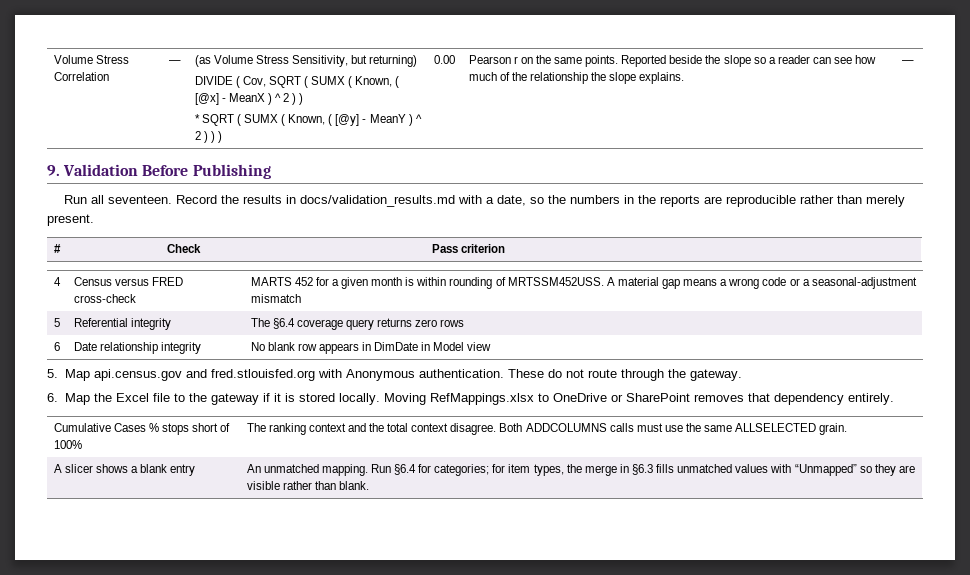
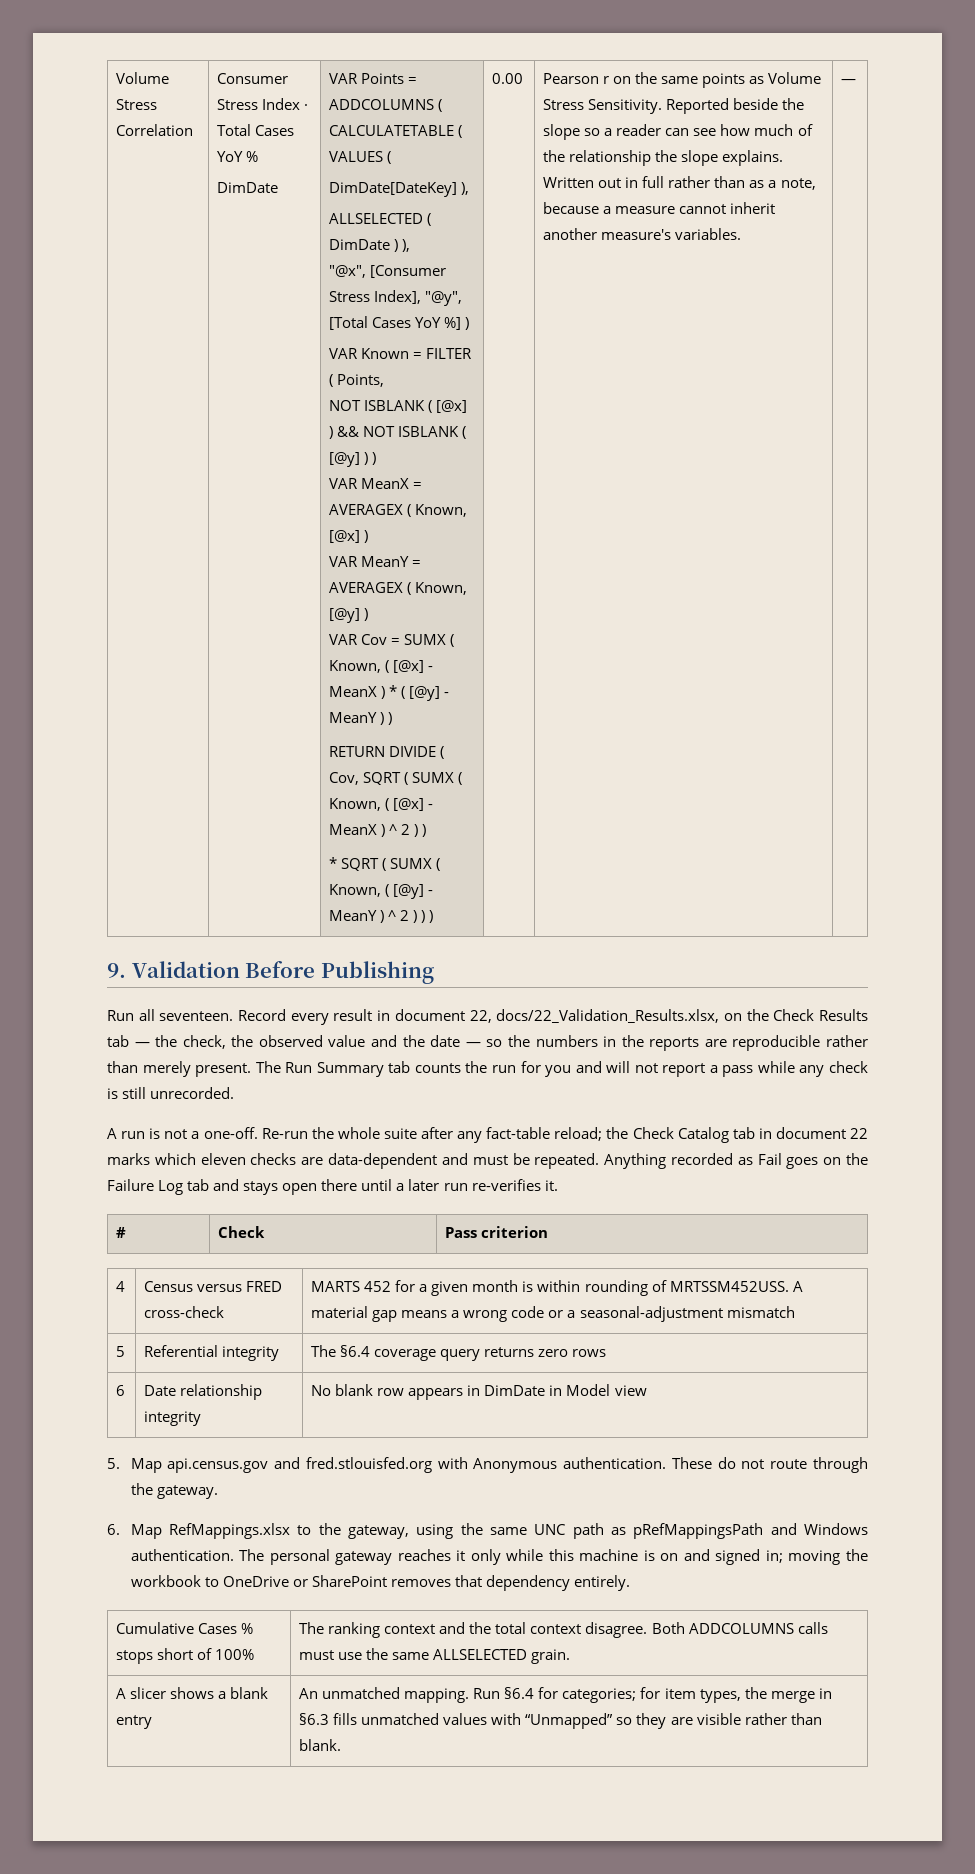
[168,60,181,64] [194,55,418,67] — | (as Volume Stress Sensitivity, but returning) // -> [217,73,289,84] [217,98,309,110] [217,124,295,136] [217,151,259,162] [217,182,279,193] [329,73,418,84] [329,99,443,112] [329,125,463,138] [329,151,392,164] [329,182,470,197] [329,213,432,226] [329,239,411,252] [329,265,447,278] [329,290,463,306] [329,316,470,330] [329,348,473,359] [329,374,385,387] [329,400,468,413] [329,426,467,439] [329,452,377,467] [329,478,423,489] [329,504,468,517] [329,530,369,543] [329,556,422,567] [329,582,468,595] [329,608,369,623] [329,634,455,647] [329,660,434,673] [329,685,450,701] [329,712,393,725] [329,746,386,757] Consumer Stress Index · Total Cases YoY % // DimDate | VAR Points = ADDCOLUMNS ( CALCULATETABLE ( VALUES ( // DimDate[DateKey] ), // ALLSELECTED ( DimDate ) ), // "@x", [Consumer Stress Index], "@y", [Total Cases YoY %] ) // VAR Known = FILTER ( Points, // NOT ISBLANK ( [@x] ) && NOT ISBLANK ( [@y] ) ) // VAR MeanX = AVERAGEX ( Known, [@x] ) // VAR MeanY = AVERAGEX ( Known, [@y] ) // VAR Cov = SUMX ( Known, ( [@x] - MeanX ) * ( [@y] - MeanY ) ) // RETURN
[585,55,619,67] points. -> [702,72,822,88] [543,99,663,114] points as Volume Stress Sensitivity.
(685, 78) none -> [543,176,816,190] [543,202,776,214] [543,228,742,240] Written out in full rather than as a note, because a measure cannot inherit another measure's variables.
[221,195,527,207] the results in docs/validation_results.md with a date, -> [290,1009,869,1025] [107,1035,481,1049] every result in document 22, docs/22_Validation_Results.xlsx, on the Check Results tab — the check, the observed value and the date —
(94, 220) none -> [255,1061,868,1077] [107,1087,235,1099] [107,1127,869,1143] [107,1153,868,1169] [107,1179,558,1195] The Run Summary tab counts the run for you and will not report a pass while any check is still unrecorded. // A run is not a one-off. Re-run the whole suite after any fact-table reload; the Check Catalog tab in document 22 marks which eleven checks are data-dependent and must be repeated. Anything recorded as Fail goes on the Failure Log tab and stays open there until a later run re-verifies it.
[93,393,534,405] the Excel file to the gateway if it is stored locally. Moving RefMappings.xlsx -> [168,1523,869,1539] [130,1549,868,1565] [130,1575,201,1587] RefMappings.xlsx to the gateway, using the same UNC path as pRefMappingsPath and Windows authentication. The personal gateway reaches it only while this machine is on and signed in; moving the workbook

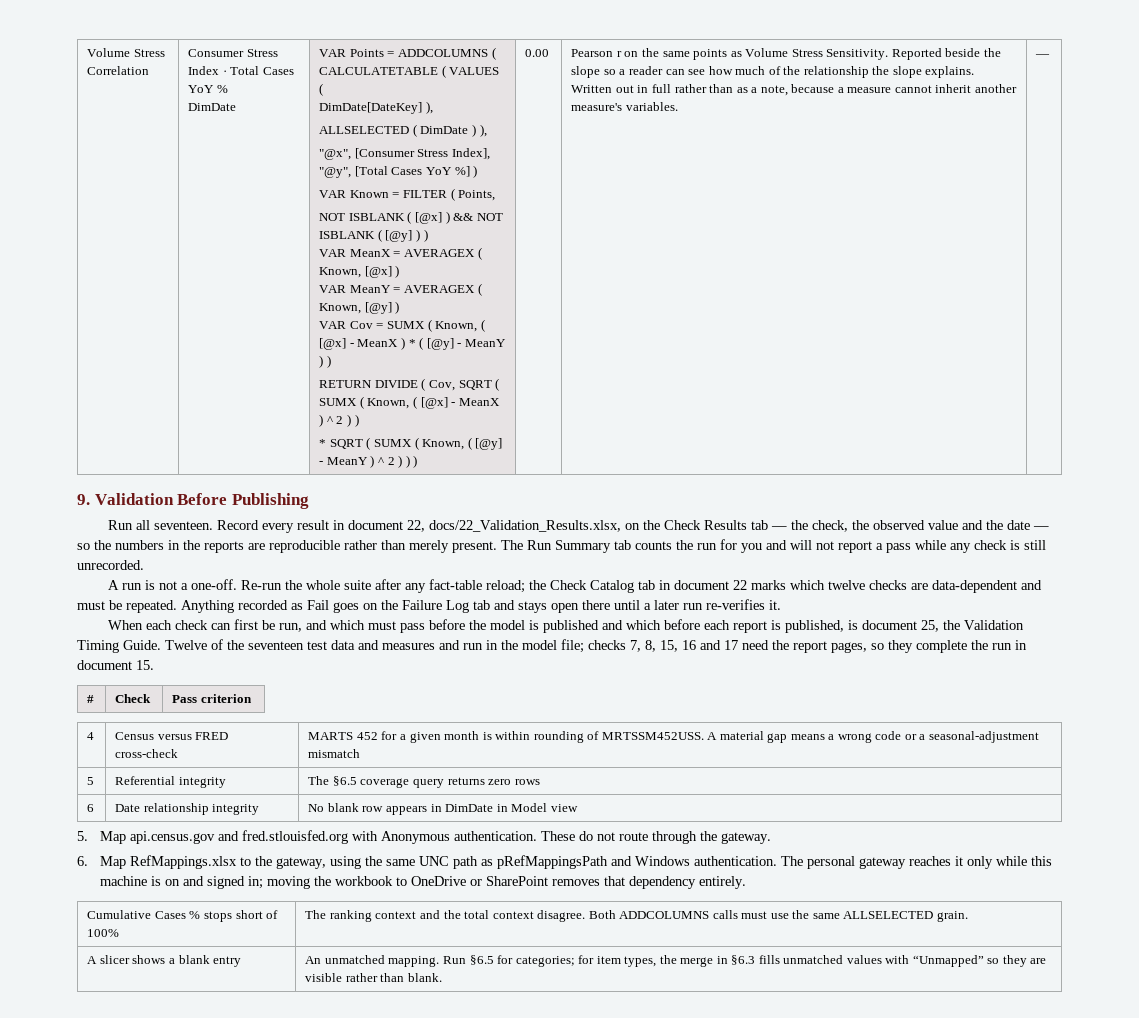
[200,1153,246,1165] eleven -> [827,580,865,590] twelve
(558, 1185) none -> [107,619,1024,633] [77,639,1027,653] [77,660,154,670] // When each check can first be run, and which must pass before the model is published and which before each report is published, is document 25, the Validation Timing Guide. Twelve of the seventeen test data and measures and run in the model file; checks 7, 8, 15, 16 and 17 need the report pages, so they complete the run in document 15.
[340,1345,371,1357] §6.4 -> [332,776,357,786] §6.5
[504,1687,535,1699] §6.4 -> [469,955,494,965] §6.5

